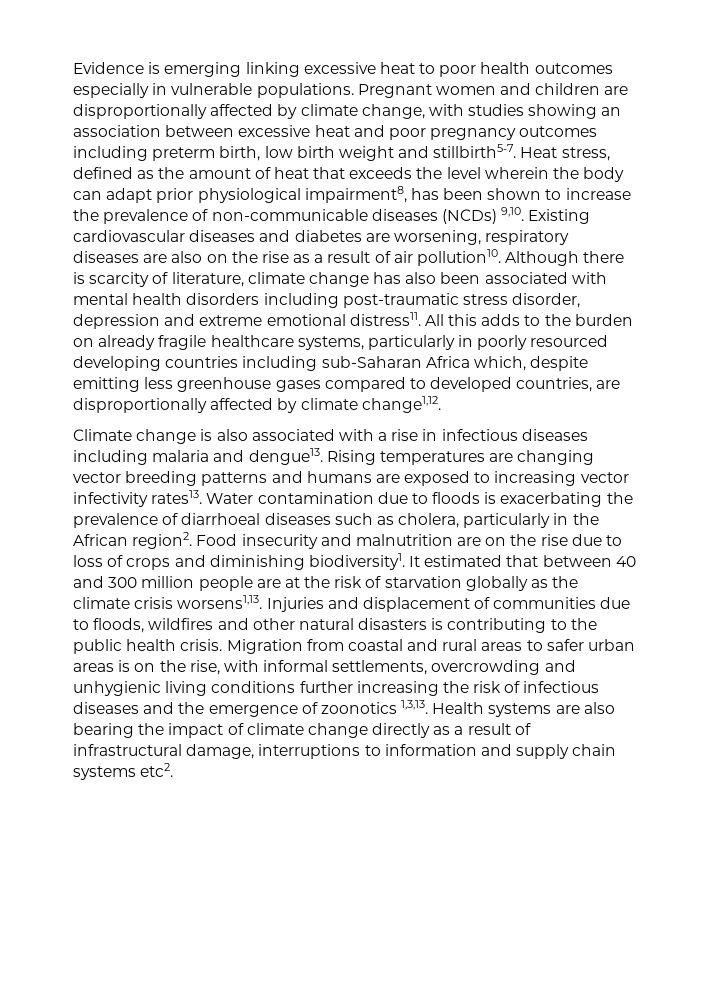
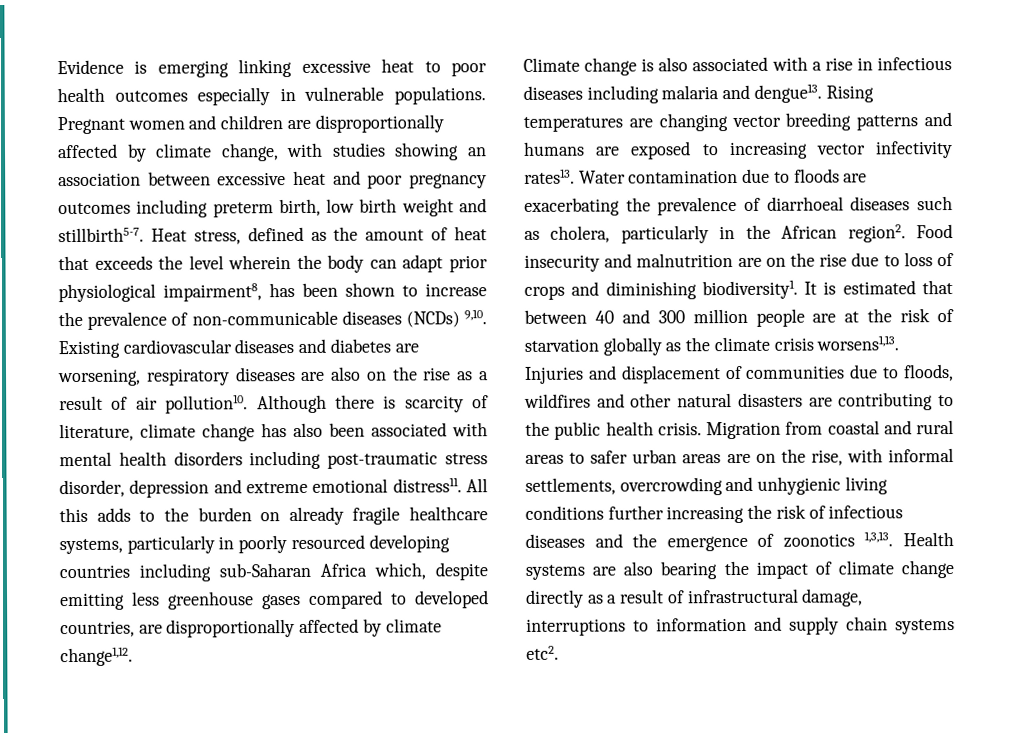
[484,492,497,504] is -> [843,173,868,183] are
(421, 561) none -> [823,281,837,295] is
[431,618,444,630] is -> [808,397,833,407] are
[118,660,131,672] is -> [726,453,751,464] are

